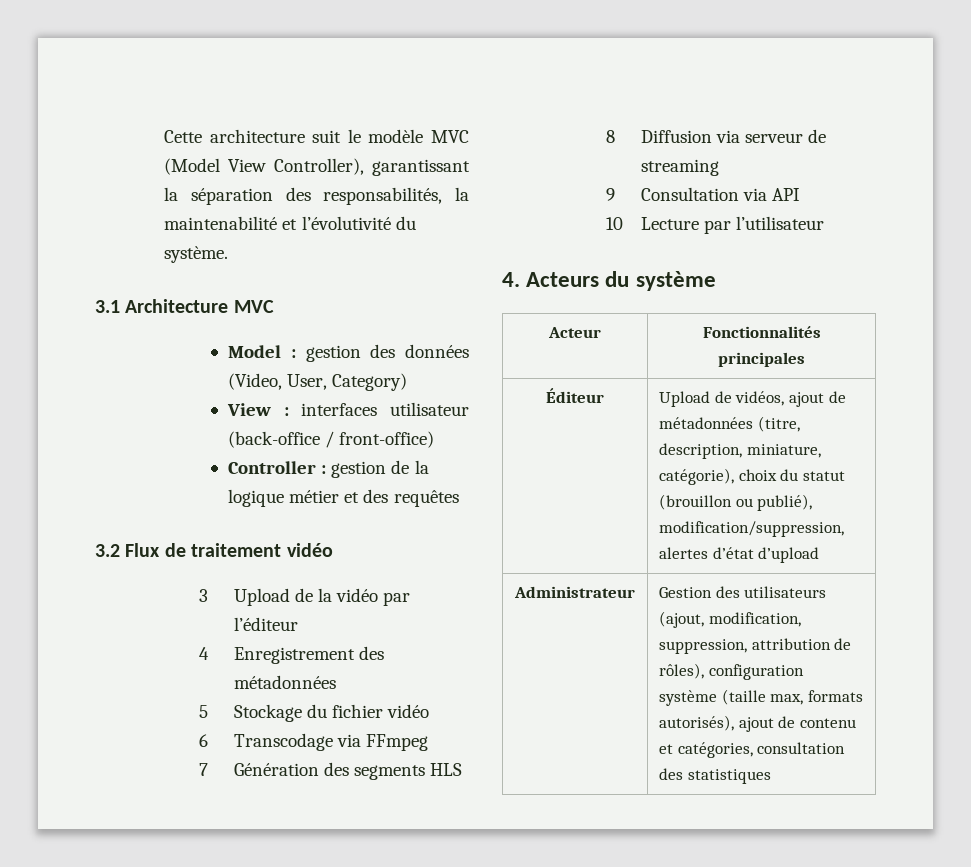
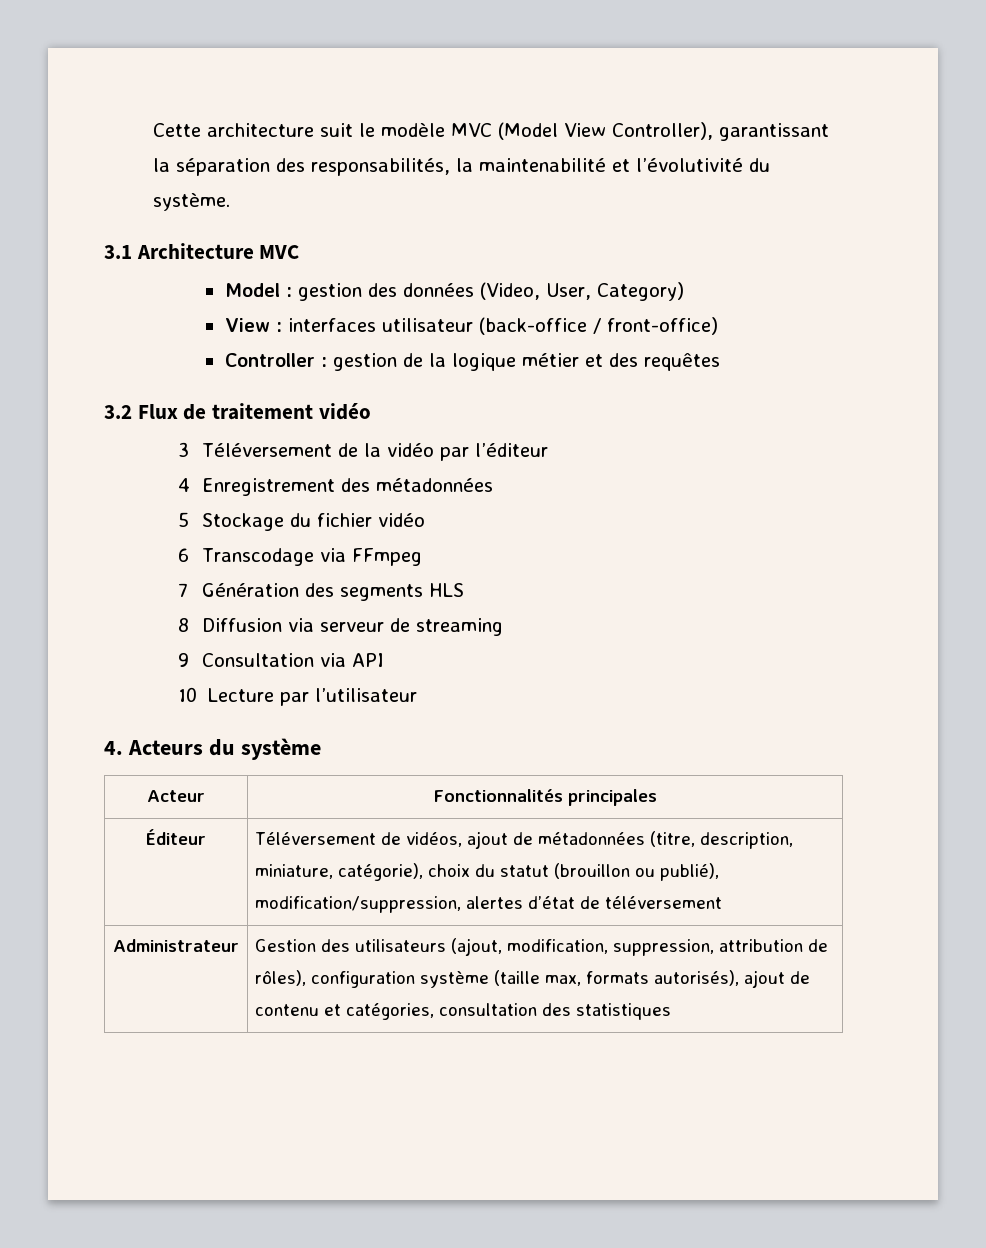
[233,588,290,606] Upload -> [202,443,333,457] Téléversement
[659,391,711,407] Upload -> [255,832,377,845] Téléversement
[758,547,820,563] d’upload -> [580,896,723,909] de téléversement

